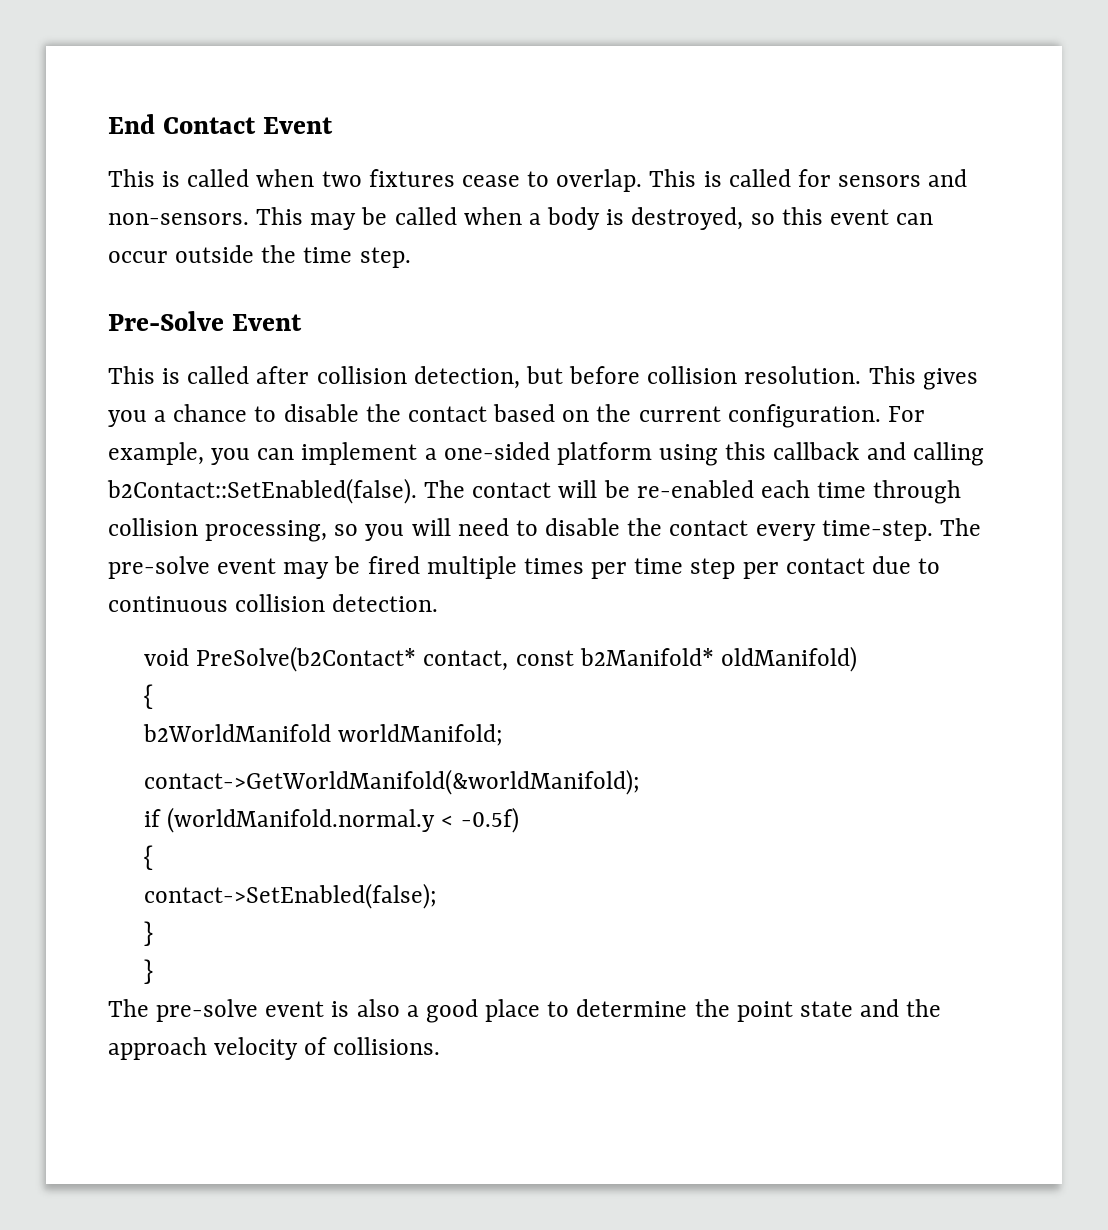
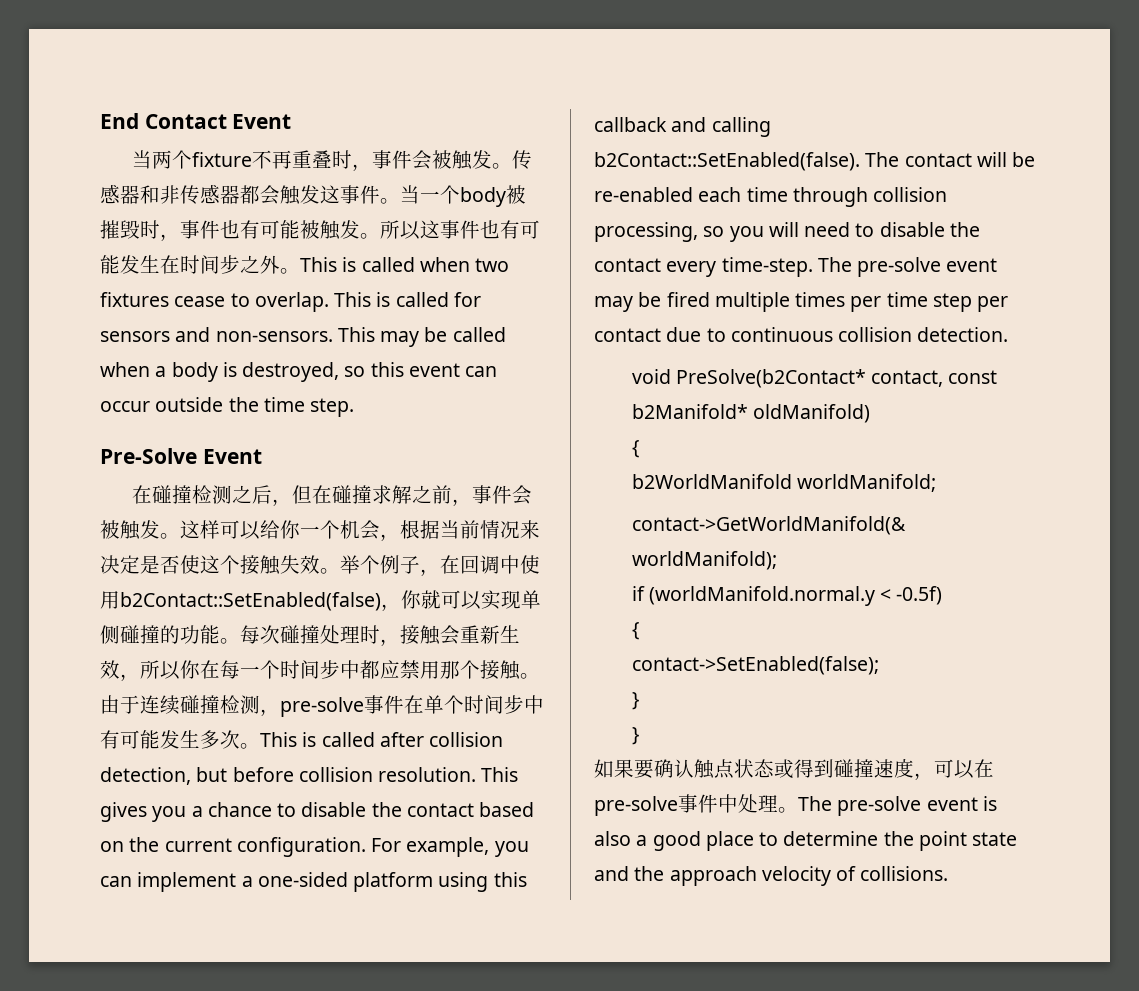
(333, 125) none -> [132,150,533,171] [100,185,526,207] [100,220,540,241] [100,255,300,274] 当两个fixture不再重叠时，事件会被触发。传感器和非传感器都会触发这事件。当一个body被摧毁时，事件也有可能被触发。所以这事件也有可能发生在时间步之外。
(302, 322) none -> [132,485,533,506] [100,520,540,541] [100,555,540,576] [100,590,541,611] [100,625,520,646] [100,660,540,681] [100,695,544,717] [100,730,260,749] 在碰撞检测之后，但在碰撞求解之前，事件会被触发。这样可以给你一个机会，根据当前情况来决定是否使这个接触失效。举个例子，在回调中使用b2Contact::SetEnabled(false)，你就可以实现单侧碰撞的功能。每次碰撞处理时，接触会重新生效，所以你在每一个时间步中都应禁用那个接触。由于连续碰撞检测，pre-solve事件在单个时间步中有可能发生多次。
(154, 971) none -> [594,759,994,780] [594,794,798,816] 如果要确认触点状态或得到碰撞速度，可以在pre-solve事件中处理。

